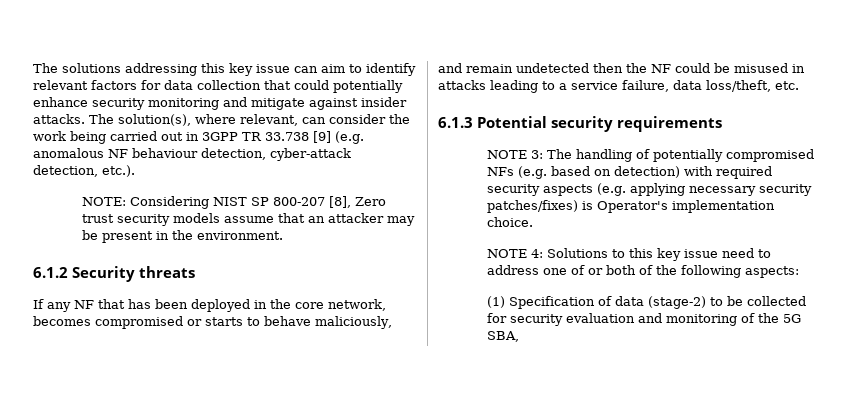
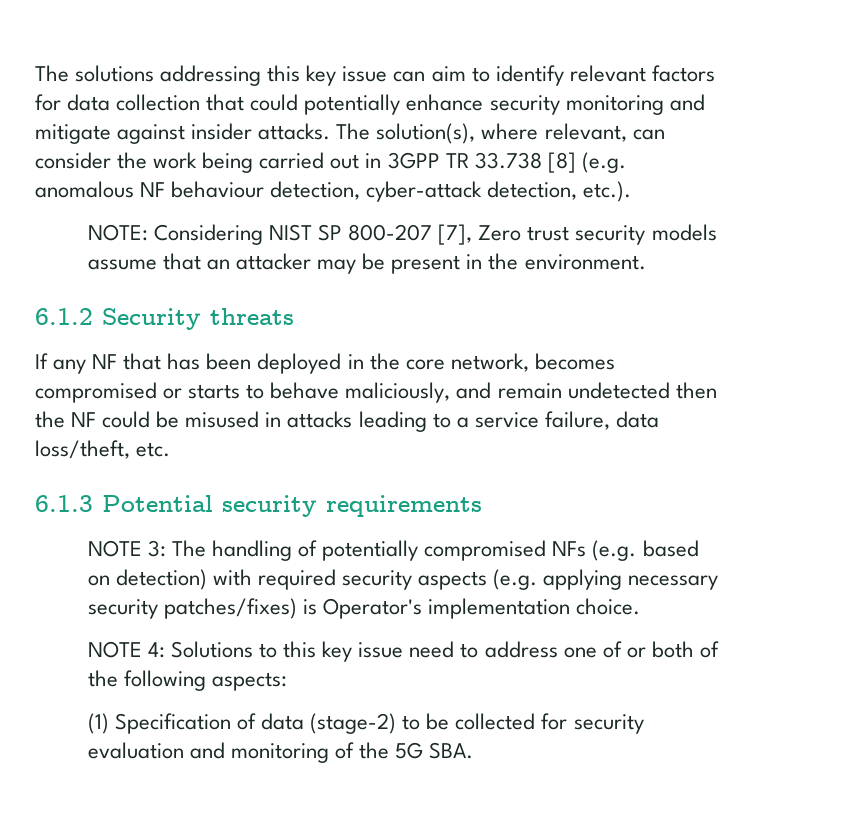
[313,131,331,143] [9] -> [547,152,576,173] [8]
[329,196,352,208] [8], -> [438,224,473,245] [7],
[487,331,520,342] SBA, -> [429,742,474,759] SBA.

